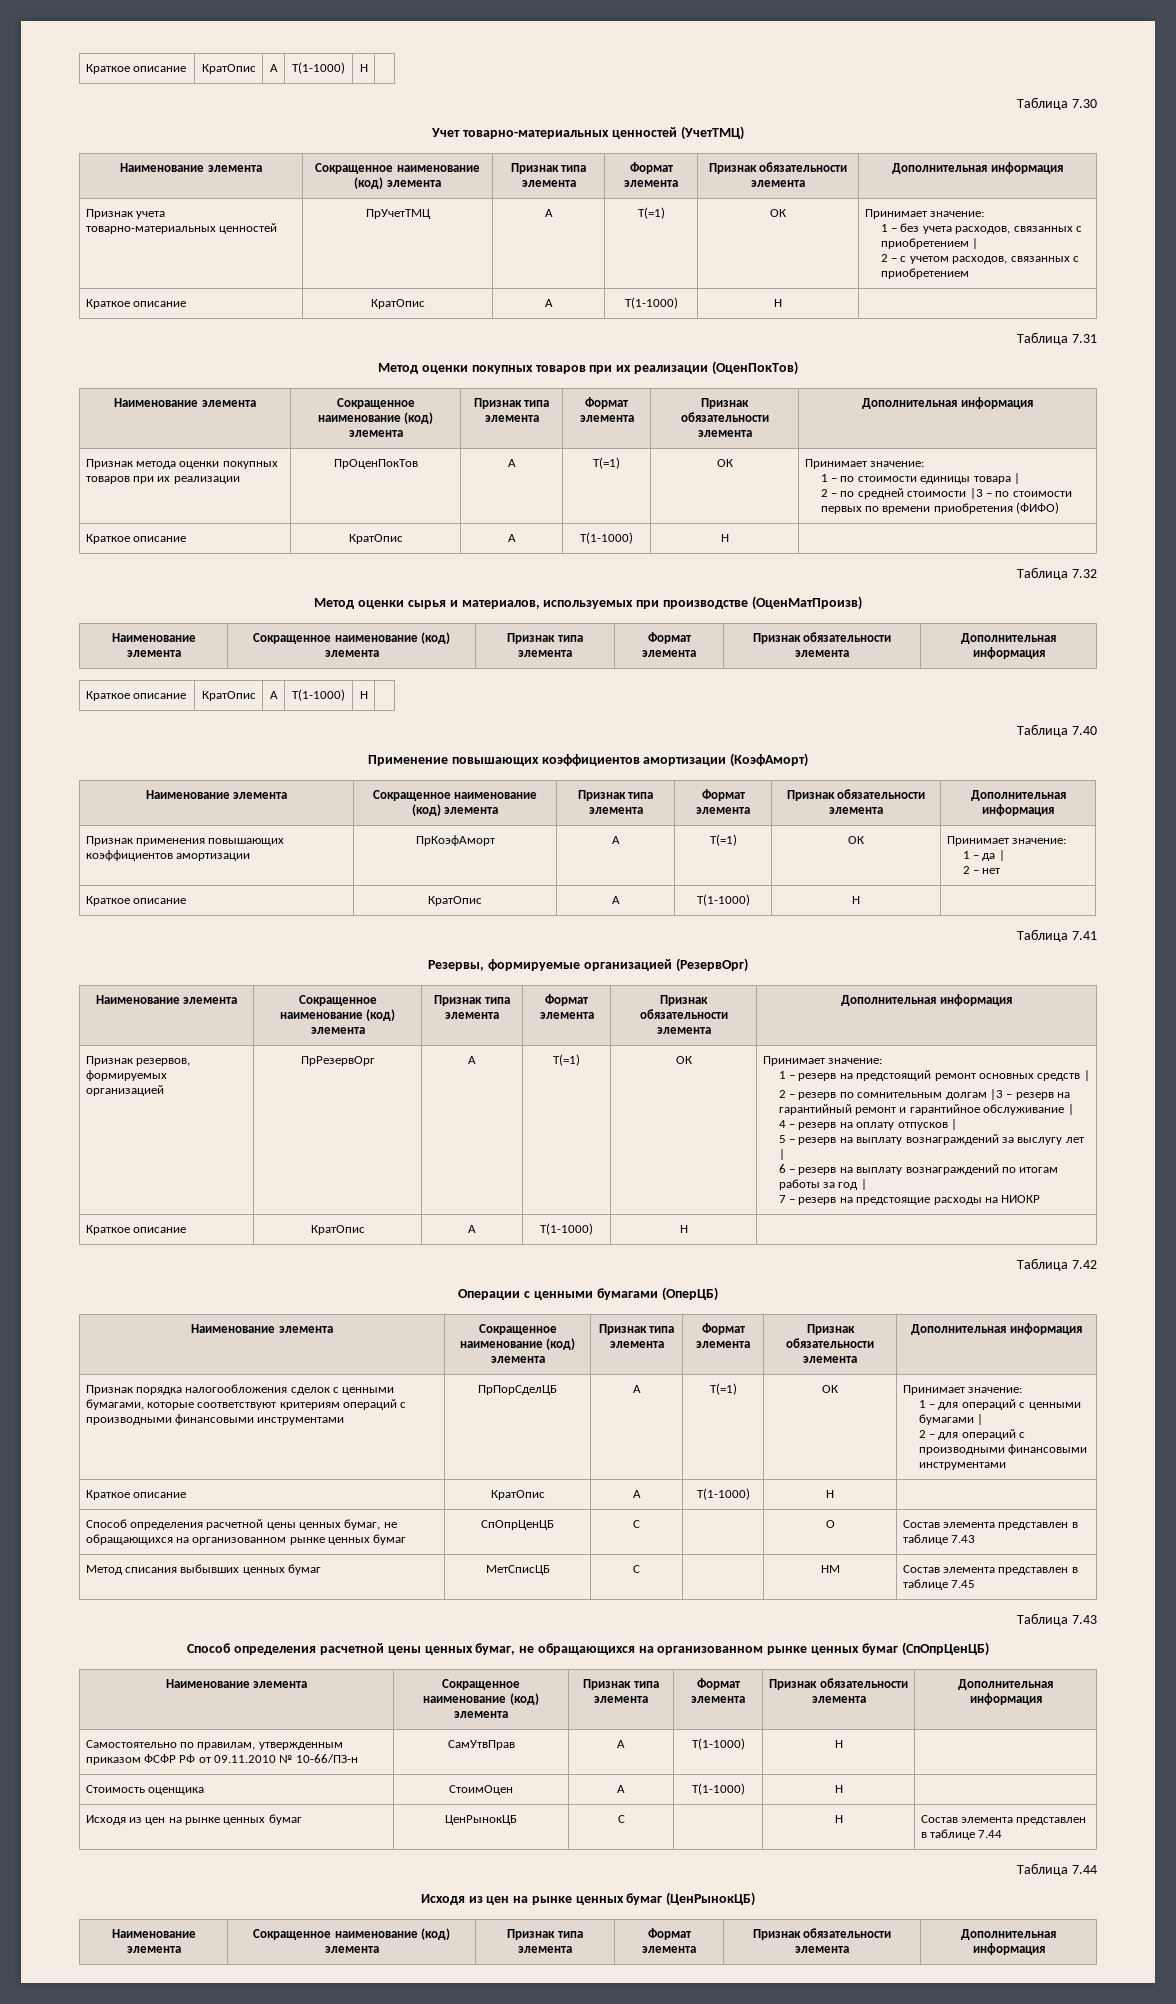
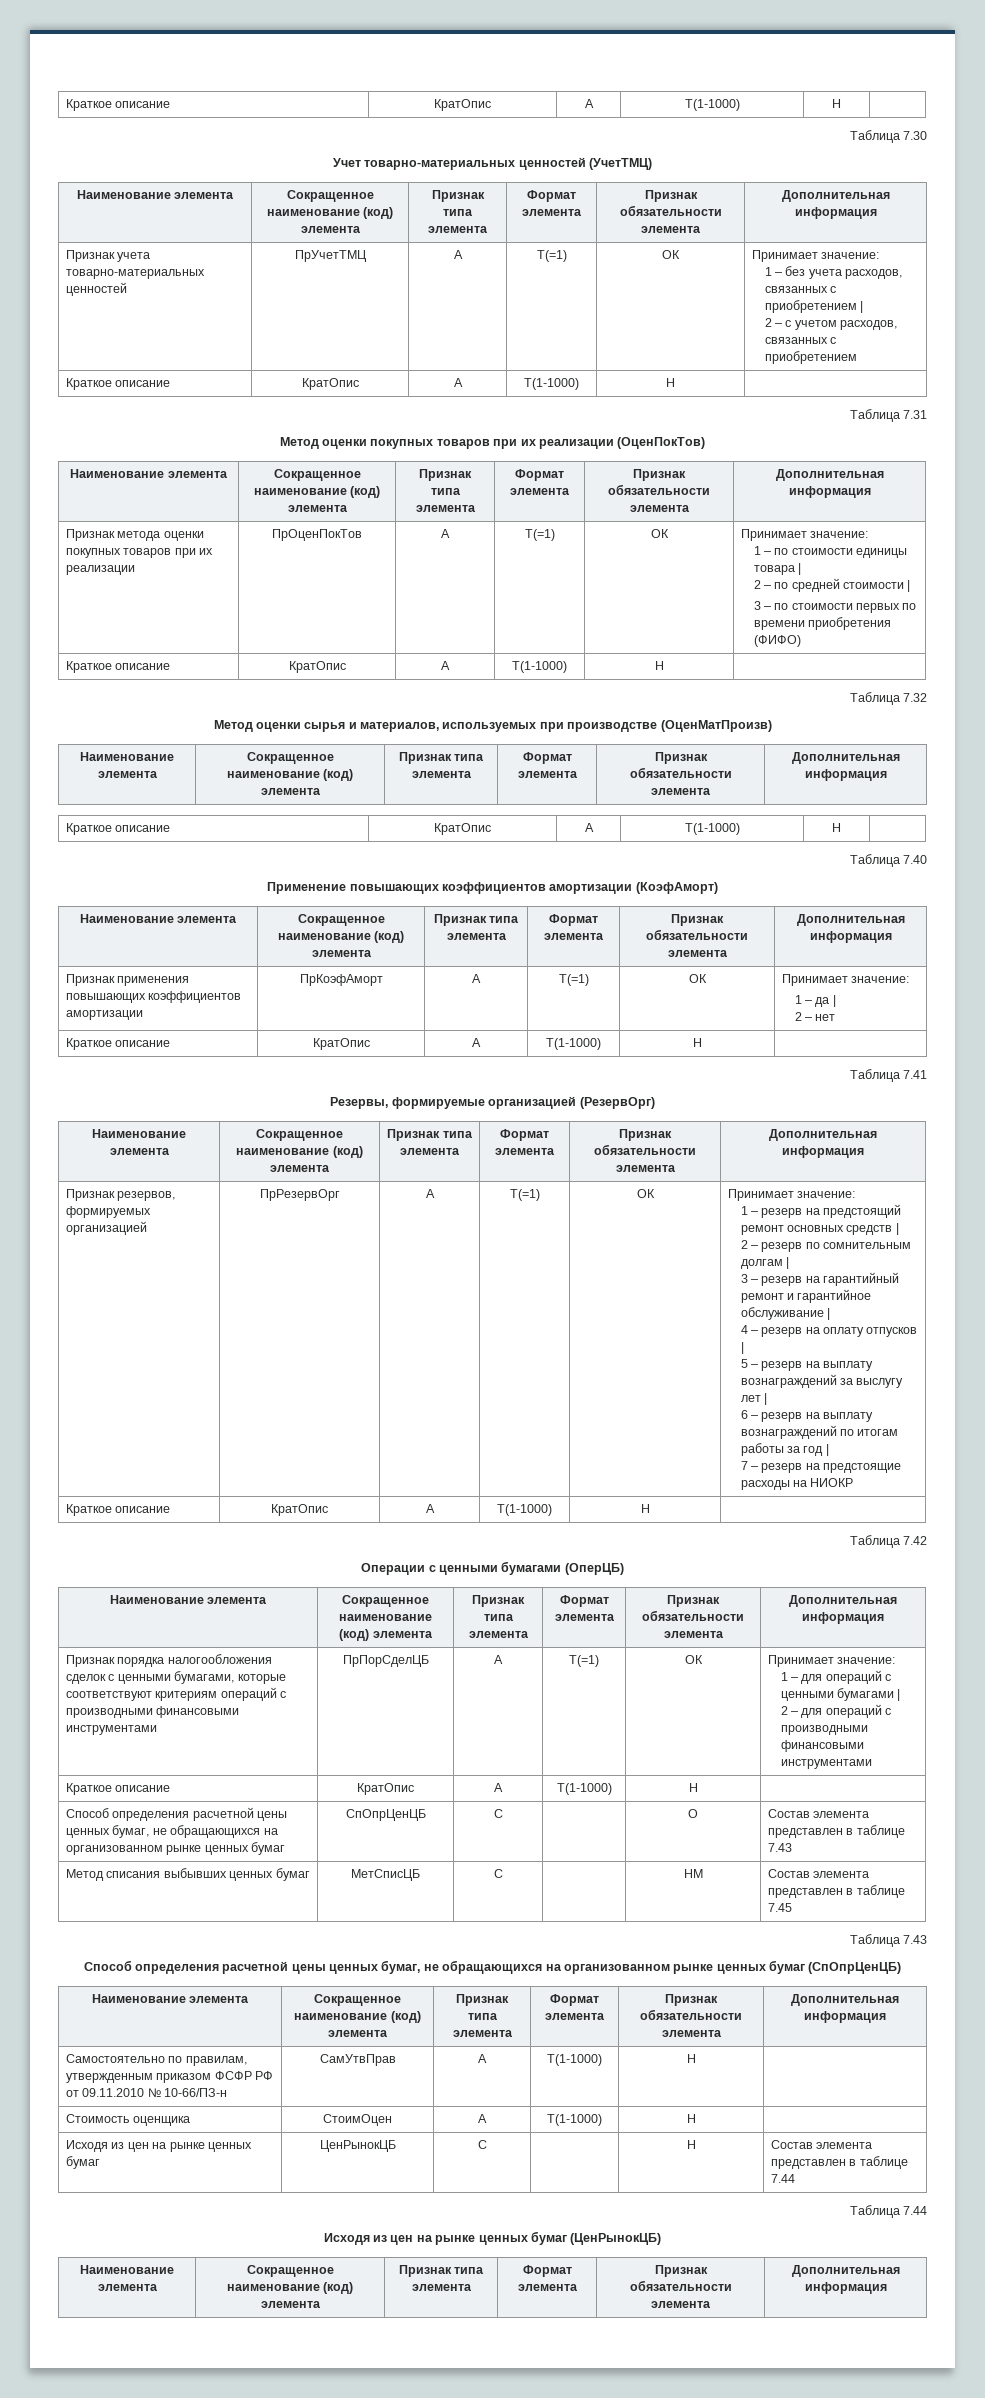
[969,488,983,499] |3 -> [907,580,911,592] [753,601,761,610] | // 3
[989,1089,1003,1100] |3 -> [785,1257,789,1269] [740,1274,748,1283] | // 3

